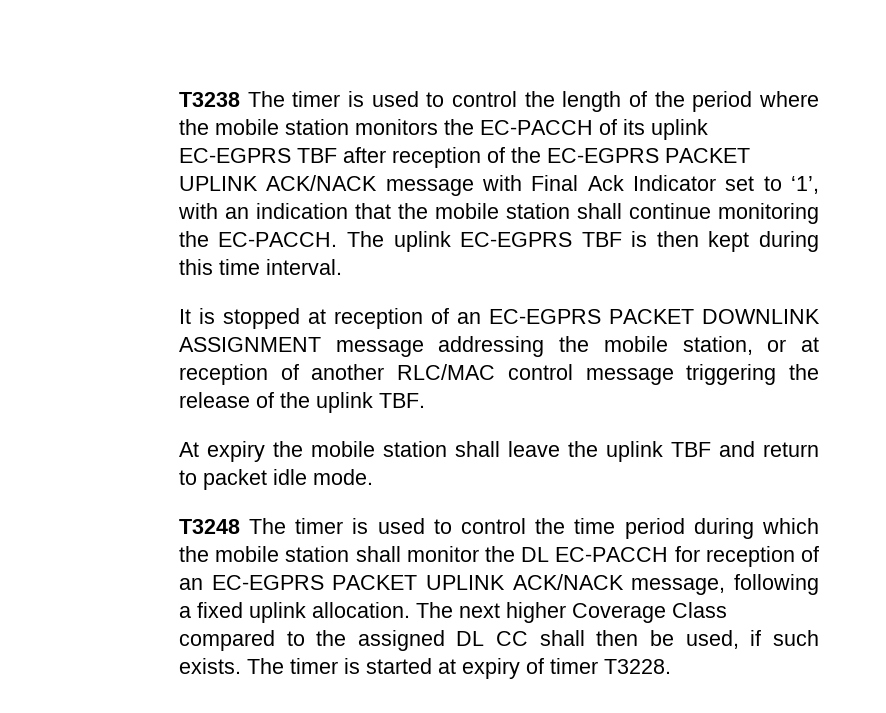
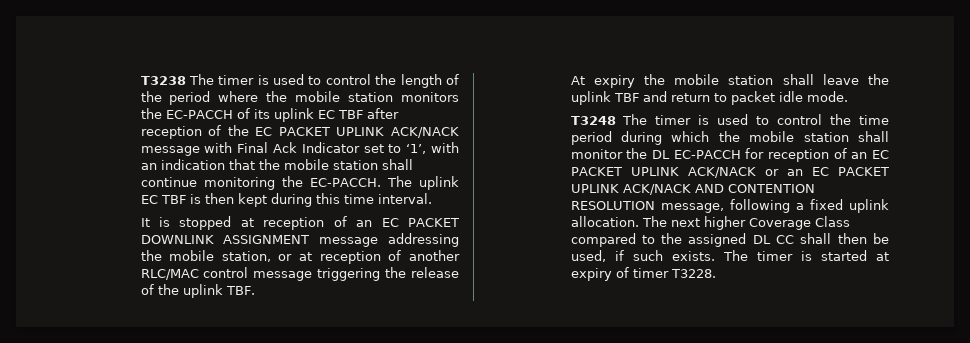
[178,148,291,163] EC-EGPRS -> [317,110,335,119] EC
[546,148,659,163] EC-EGPRS -> [255,127,273,136] EC
[460,232,573,247] EC-EGPRS -> [140,195,158,204] EC
[488,309,601,324] EC-EGPRS -> [381,218,399,227] EC
[211,574,624,590] EC-EGPRS PACKET UPLINK ACK/NACK -> [872,150,889,159] [570,167,889,178] [570,184,815,195] [570,201,655,210] EC PACKET UPLINK ACK/NACK or an EC PACKET UPLINK ACK/NACK AND CONTENTION RESOLUTION

